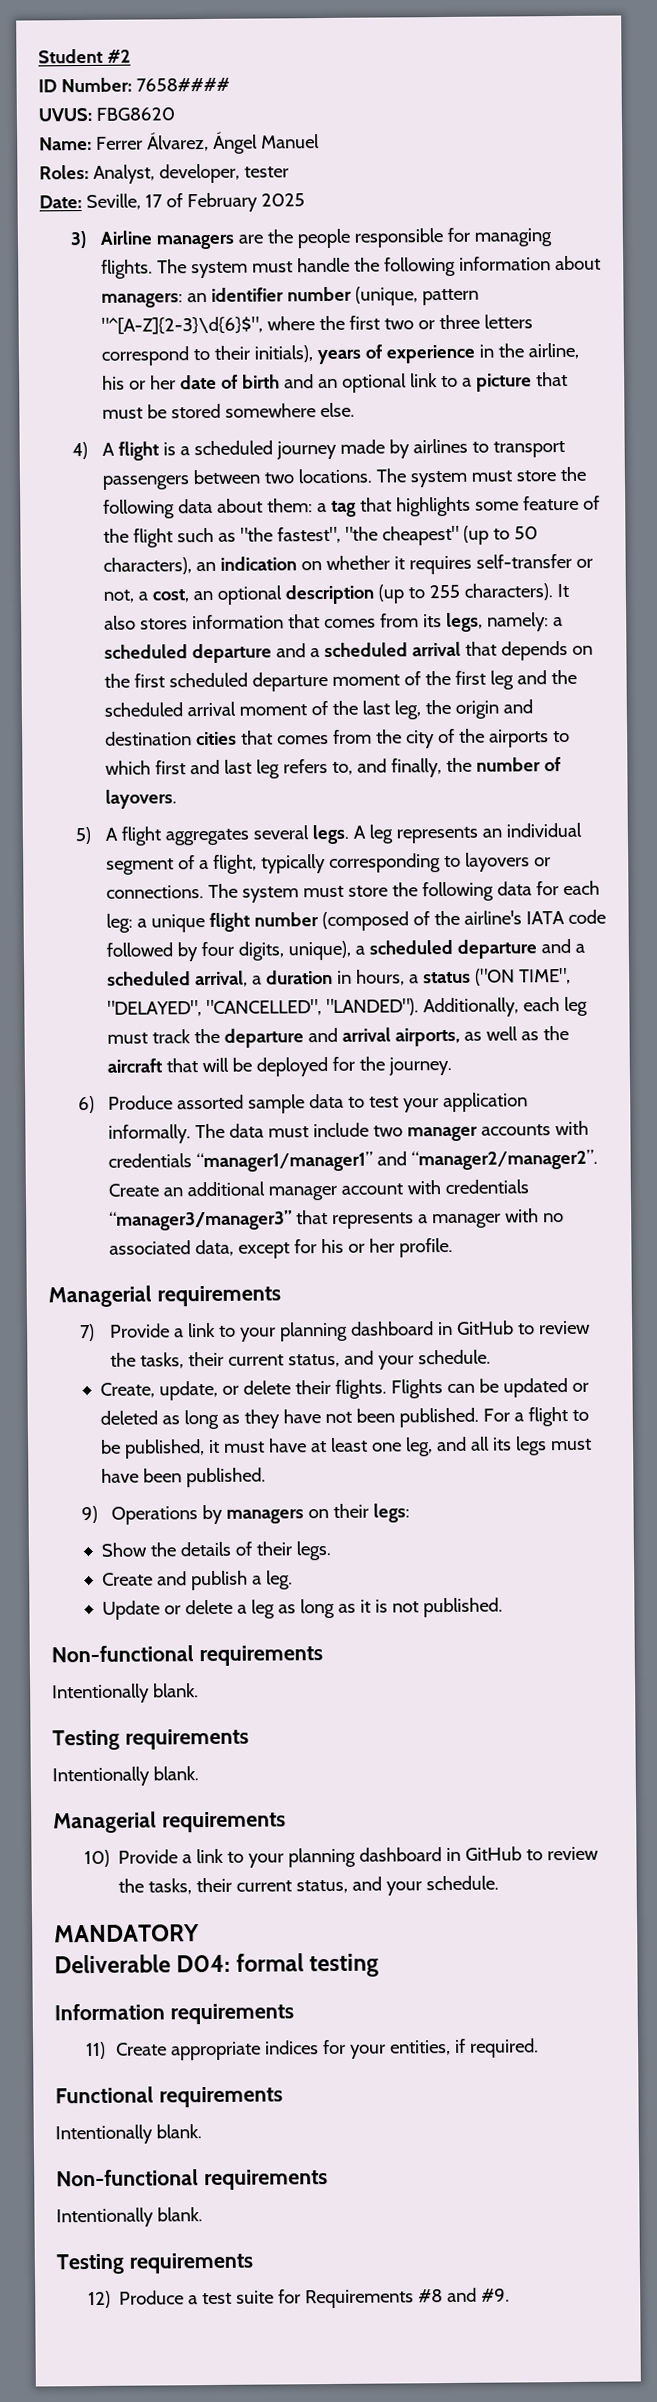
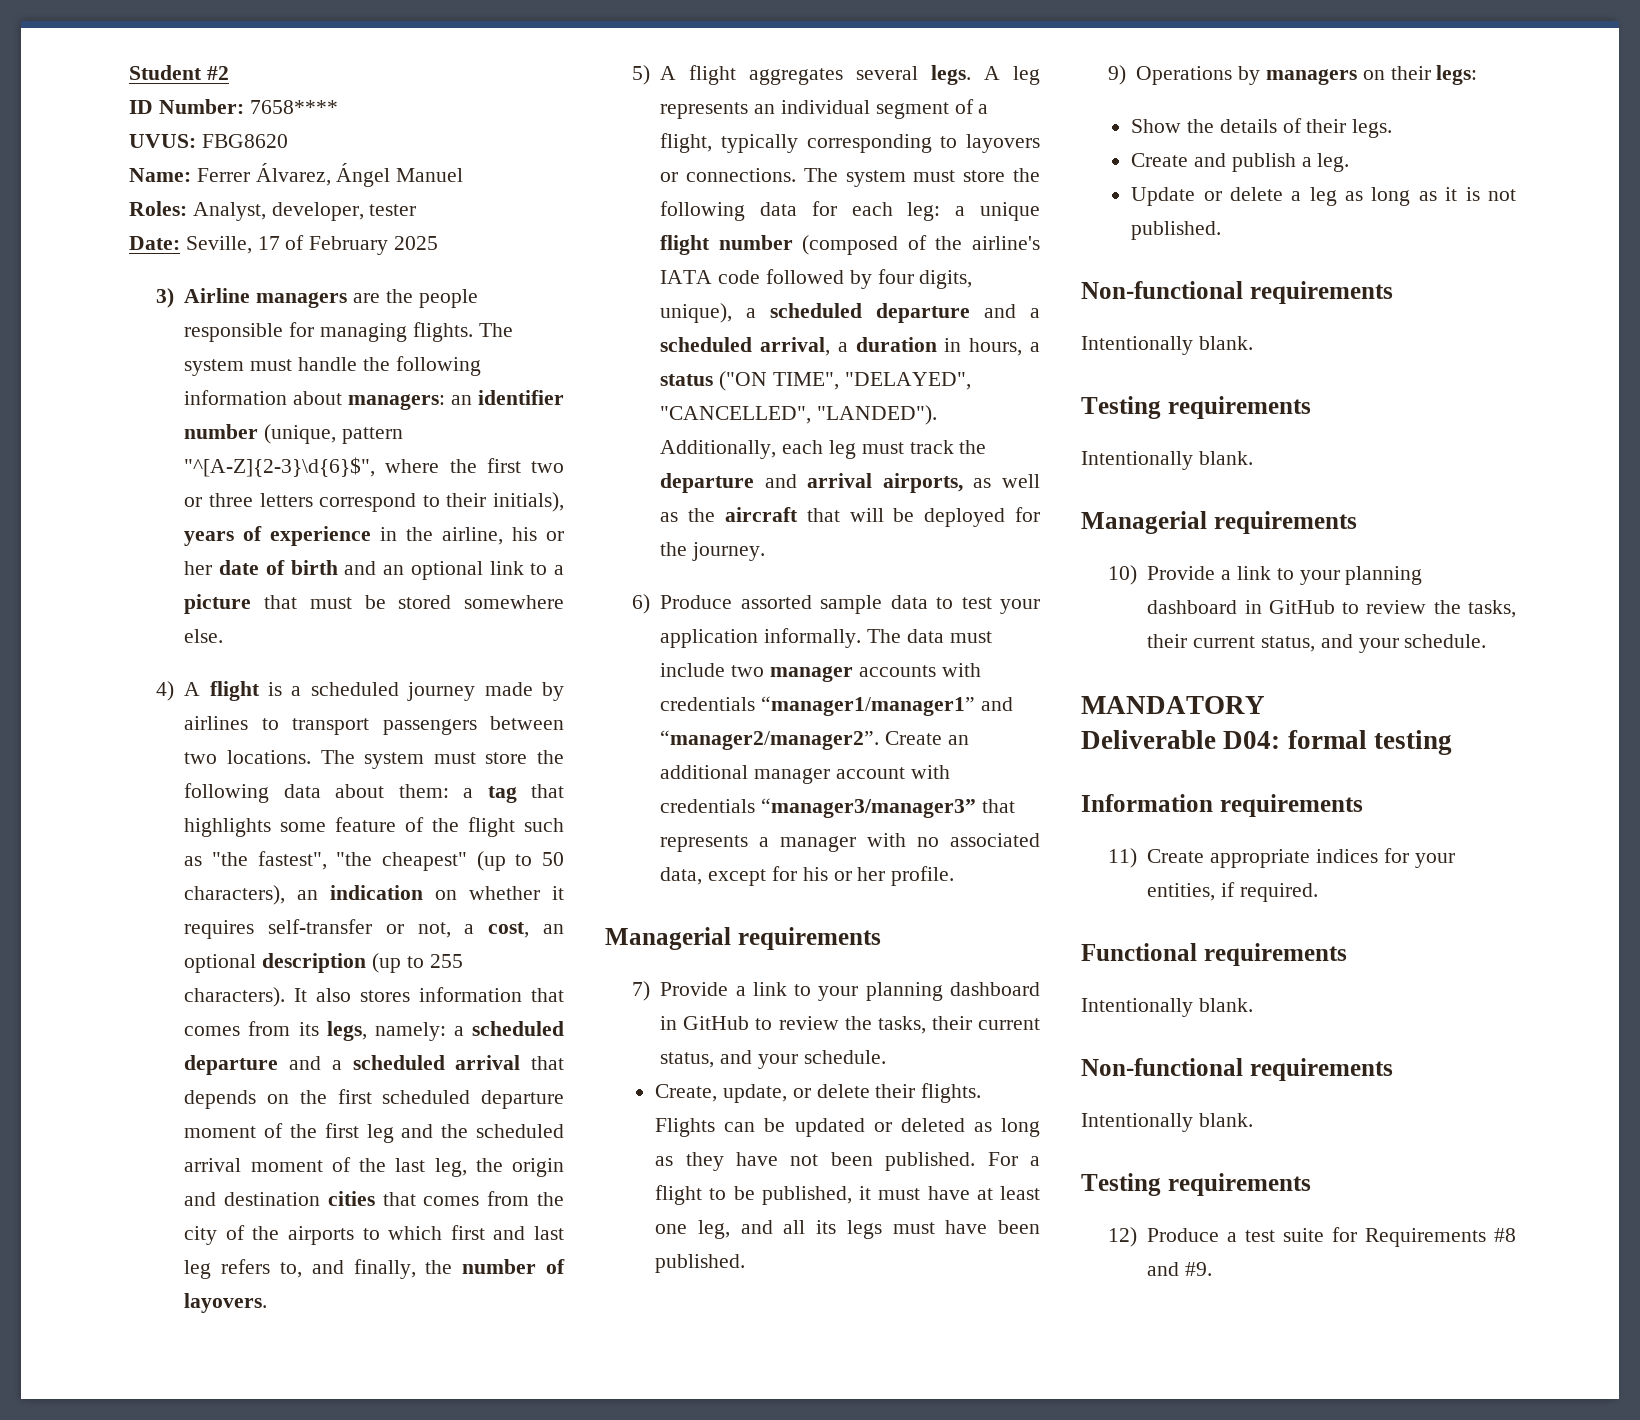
[135,77,230,92] 7658#### -> [249,100,338,114] 7658****

